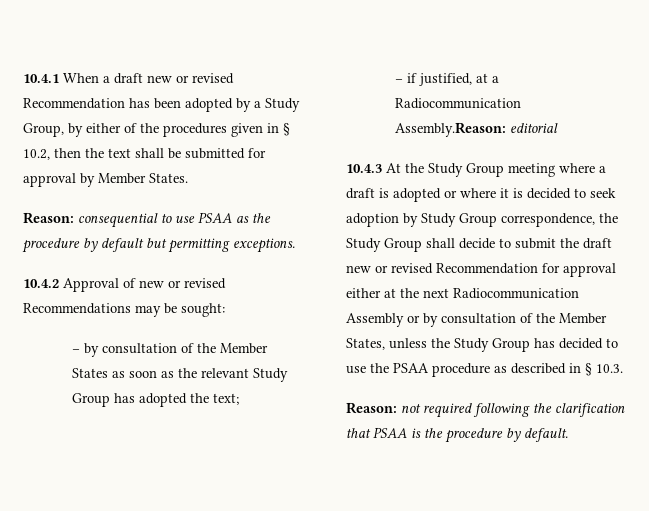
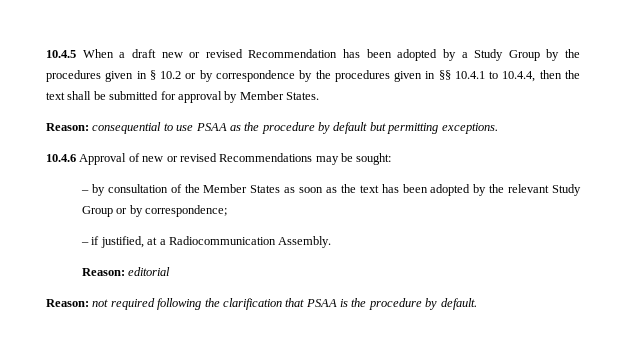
[23,74,59,83] 10.4.1 -> [46,50,76,58] 10.4.5
[23,123,137,137] Group, by either of -> [508,49,560,61] Group by
[23,149,50,160] 10.2, -> [160,70,536,82] 10.2 or by correspondence by the procedures given in §§ 10.4.1 to 10.4.4,
[23,279,59,288] 10.4.2 -> [46,154,76,162] 10.4.6
[200,368,288,382] [71,393,239,407] relevant Study Group has adopted the text; -> [359,184,581,196] [82,205,228,217] text has been adopted by the relevant Study Group or by correspondence;
[394,122,506,137] Assembly.Reason: -> [278,236,332,248] [82,268,126,276] Assembly. // Reason:
[346,163,606,177] [346,188,616,202] [346,213,618,227] [346,238,612,252] [346,263,616,277] [346,288,579,299] [346,313,607,327] [346,338,618,352] [346,363,623,377] // 10.4.3 At the Study Group meeting where a draft is adopted or where it is decided to seek adoption by Study Group correspondence, the Study Group shall decide to submit the draft new or revised Recommendation for approval either at the next Radiocommunication Assembly or by consultation of the Member States, unless the Study Group has decided to use the PSAA procedure as described in § 10.3. -> (171, 271) none

